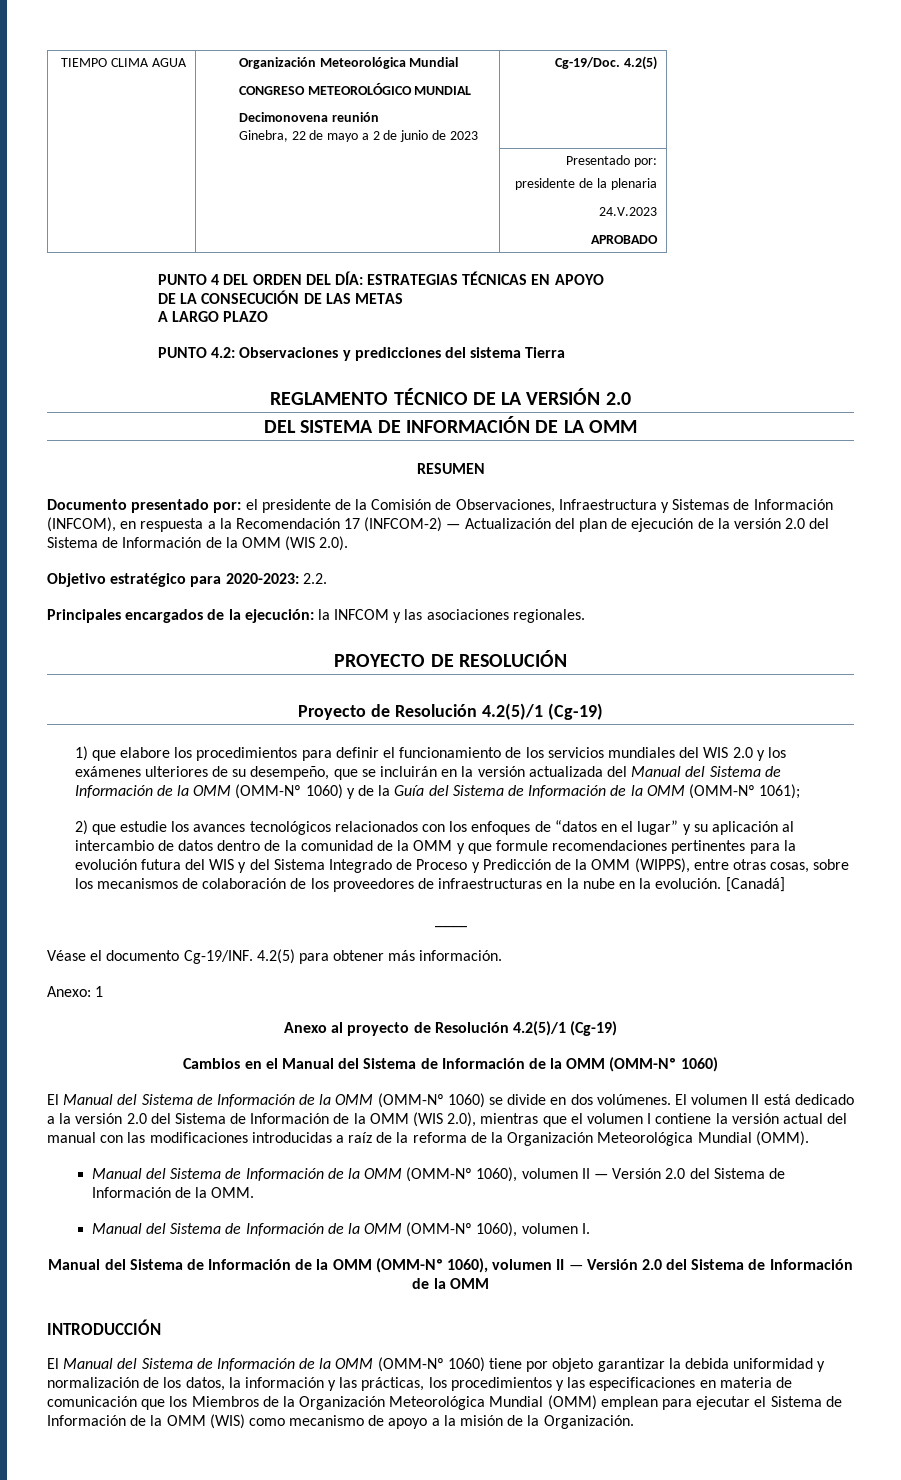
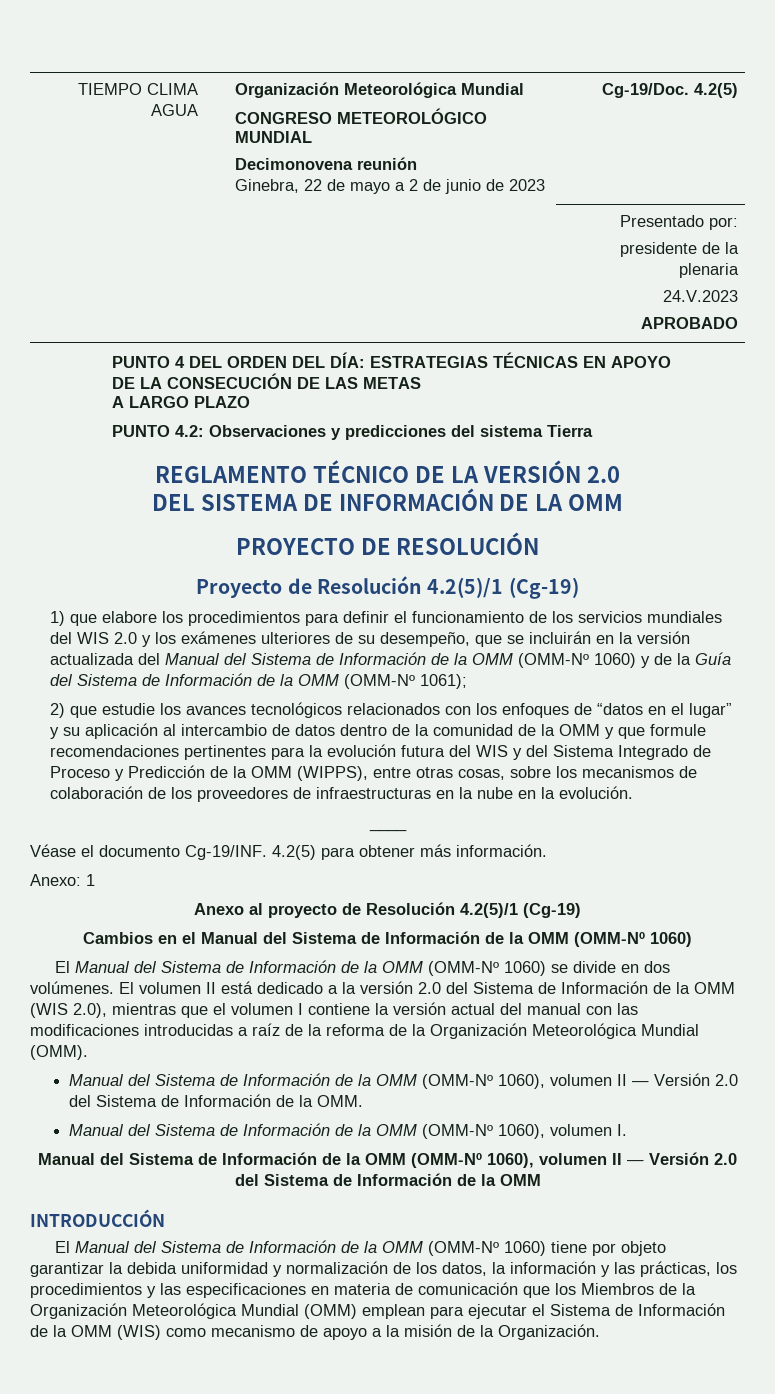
[416,463,485,474] [47,499,833,513] [47,517,830,532] [47,536,349,551] [47,573,327,587] [47,609,585,623] // RESUMEN // Documento presentado por: el presidente de la Comisión de Observaciones, Infraestructura y Sistemas de Información (INFCOM), en respuesta a la Recomendación 17 (INFCOM-2) — Actualización del plan de ejecución de la versión 2.0 del Sistema de Información de la OMM (WIS 2.0). // Objetivo estratégico para 2020-2023: 2.2. // Principales encargados de la ejecución: la INFCOM y las asociaciones regionales. -> (624, 502) none
[725,877,785,892] [Canadá] -> (634, 792) none

